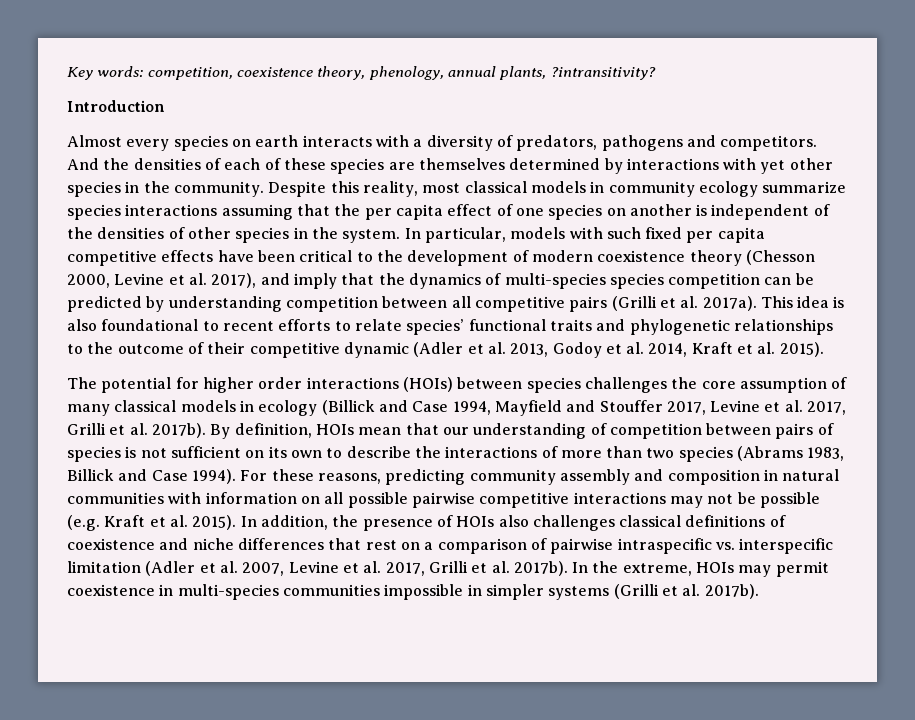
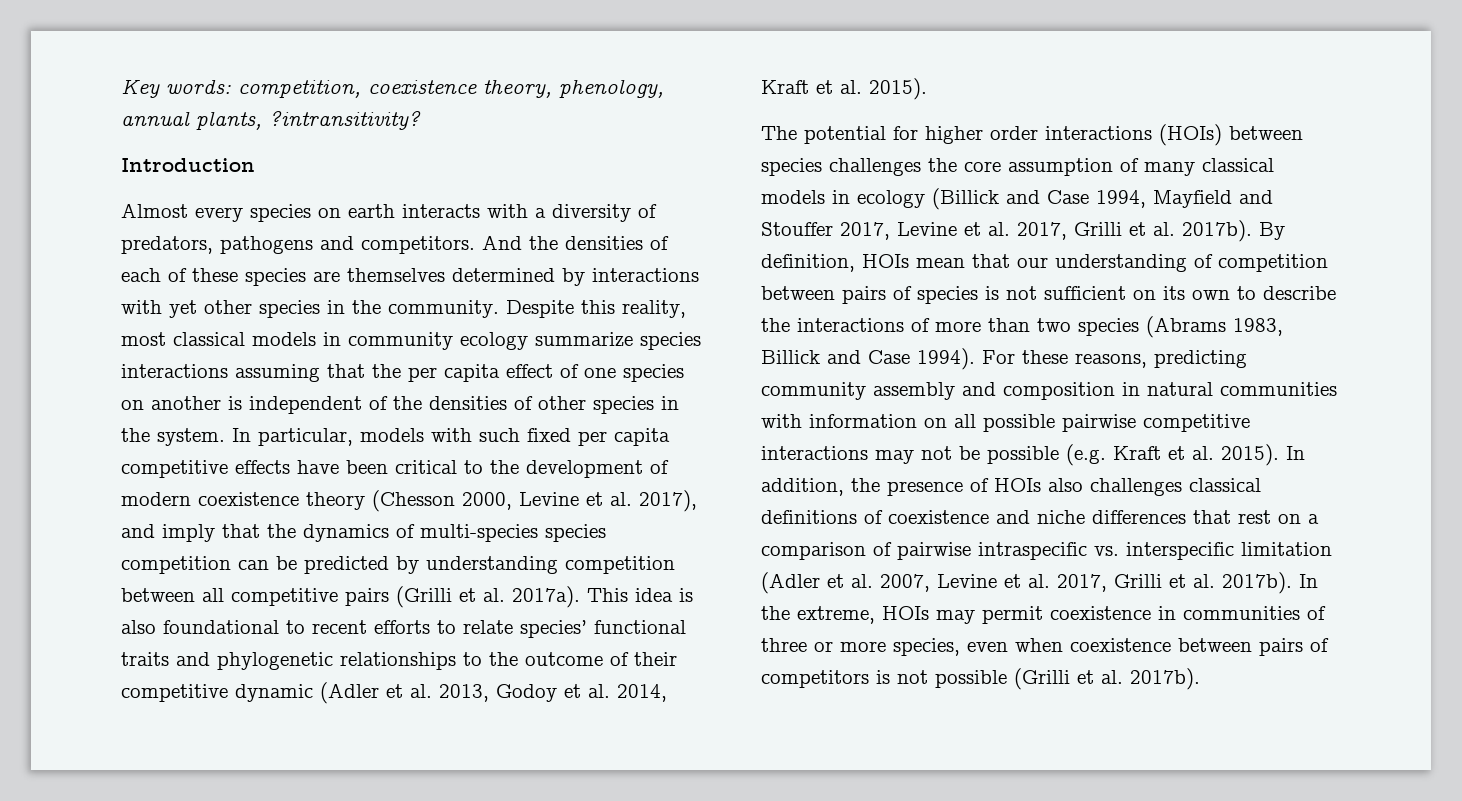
[177,584,610,600] multi-species communities impossible in simpler systems -> [1183,606,1326,620] [761,638,1329,656] [761,670,1007,688] communities of three or more species, even when coexistence between pairs of competitors is not possible

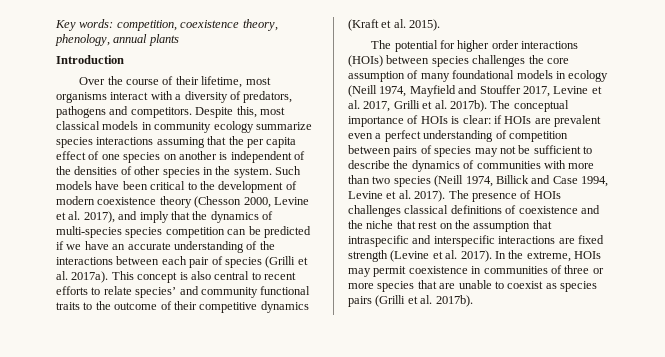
[196,111,421,130] plants, ?intransitivity? -> [148,34,179,46] plants
[121,203,480,222] Almost every species on earth interacts -> [79,76,271,88] [56,92,149,103] Over the course of their lifetime, most organisms interact
[482,235,669,250] [121,268,699,286] [121,300,686,318] And the densities of each of these species are themselves determined by interactions with yet other species in the community. Despite this reality, -> [195,106,257,118] Despite this,
[232,428,670,446] [121,460,290,478] In particular, models with such fixed per capita competitive effects -> [275,166,301,175] [56,181,92,190] Such models
[396,556,675,574] [121,588,389,606] by understanding competition between all competitive pairs -> [56,241,275,253] [56,256,262,268] if we have an accurate understanding of the interactions between each pair of species
[635,588,673,602] idea -> [137,272,178,283] concept
[163,620,279,634] foundational -> [214,271,250,280] central
[594,620,686,634] [121,652,456,670] functional traits and phylogenetic relationships -> [179,286,311,298] [56,302,80,310] and community functional traits
[235,682,667,704] [761,80,809,94] dynamic (Adler et al. 2013, Godoy et al. 2014, Kraft -> [260,301,309,313] [348,19,379,31] dynamics (Kraft
[1202,158,1274,172] classical -> [452,70,515,79] foundational
[932,188,1146,210] (Billick and Case 1994, -> [348,85,407,97] (Neill 1974,
[1259,222,1285,240] [761,254,1048,272] By definition, HOIs mean that our -> [490,100,569,112] [348,115,601,127] [348,130,421,142] The conceptual importance of HOIs is clear: if HOIs are prevalent even a perfect
[985,286,1336,300] [761,318,930,332] is not sufficient on its own to describe the interactions of -> [474,145,592,157] [348,160,566,172] may not be sufficient to describe the dynamics of communities with
[1146,316,1283,338] (Abrams 1983, -> [434,175,493,187] (Neill 1974,
[917,348,1247,370] [761,382,1337,400] [761,414,1250,432] [761,444,1305,466] [761,478,880,496] 1994). For these reasons, predicting community assembly and composition in natural communities with information on all possible pairwise competitive interactions may not be possible (e.g. Kraft et al. 2015). In addition, the -> [581,176,608,187] [348,190,469,202] 1994, Levine et al. 2017). The
[1048,478,1083,492] also -> (561, 195) none
[1037,510,1186,524] niche differences -> [348,220,394,229] the niche
[1308,514,1319,524] [761,542,1332,560] [761,572,1292,594] a comparison of pairwise intraspecific vs. interspecific limitation (Adler et al. 2007, Levine et al. 2017, Grilli et al. 2017b). -> [454,220,552,232] [348,235,604,247] [348,250,492,262] the assumption that intraspecific and interspecific interactions are fixed strength (Levine et al. 2017).
[893,638,1329,656] [761,670,1007,688] species, even when coexistence between pairs of competitors is not possible -> [377,280,597,292] [348,296,372,307] species that are unable to coexist as species pairs

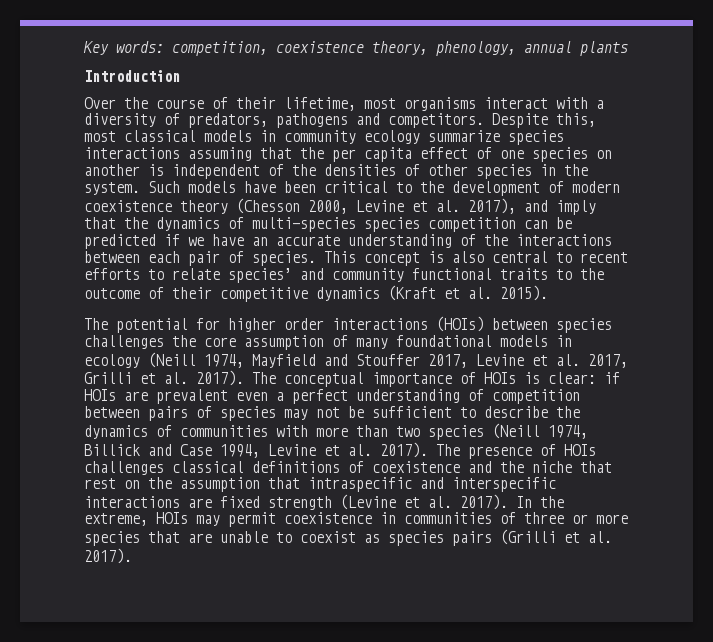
[224,256,308,268] [56,271,109,283] species (Grilli et al. 2017a). -> [252,251,316,266] species.
[449,100,487,112] 2017b). -> [196,370,244,386] 2017).
[435,295,473,307] 2017b). -> [84,548,132,564] 2017).

